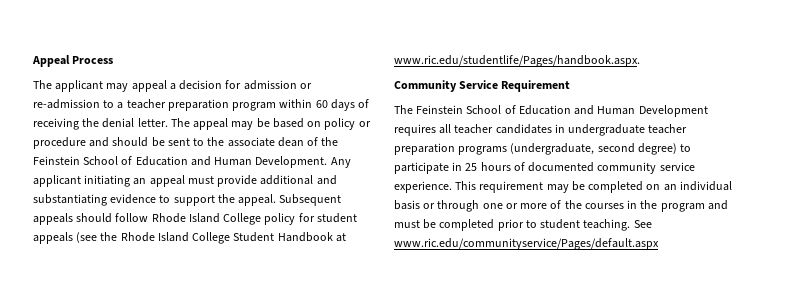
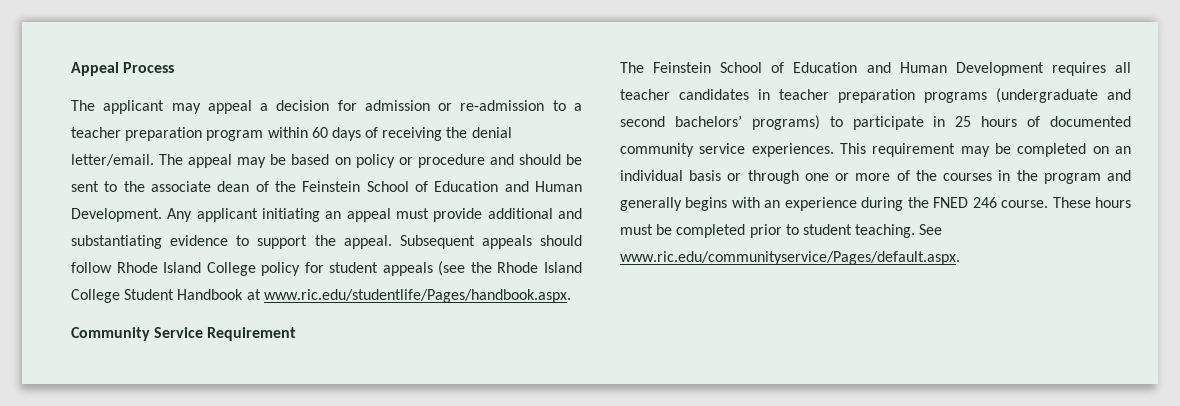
[137,118,168,127] letter. -> [71,154,154,166] letter/email.
[568,124,646,136] undergraduate -> (770, 94) none
[510,143,677,155] (undergraduate, second degree) -> [996,88,1131,103] [620,115,820,130] (undergraduate and second bachelors’ programs)
[394,181,452,193] experience. -> [751,143,834,157] experiences.
(728, 205) none -> [620,197,1131,211] generally begins with an experience during the FNED 246 course. These hours
[394,238,659,250] www.ric.edu/communityservice/Pages/default.aspx -> [620,251,960,265] www.ric.edu/communityservice/Pages/default.aspx.

